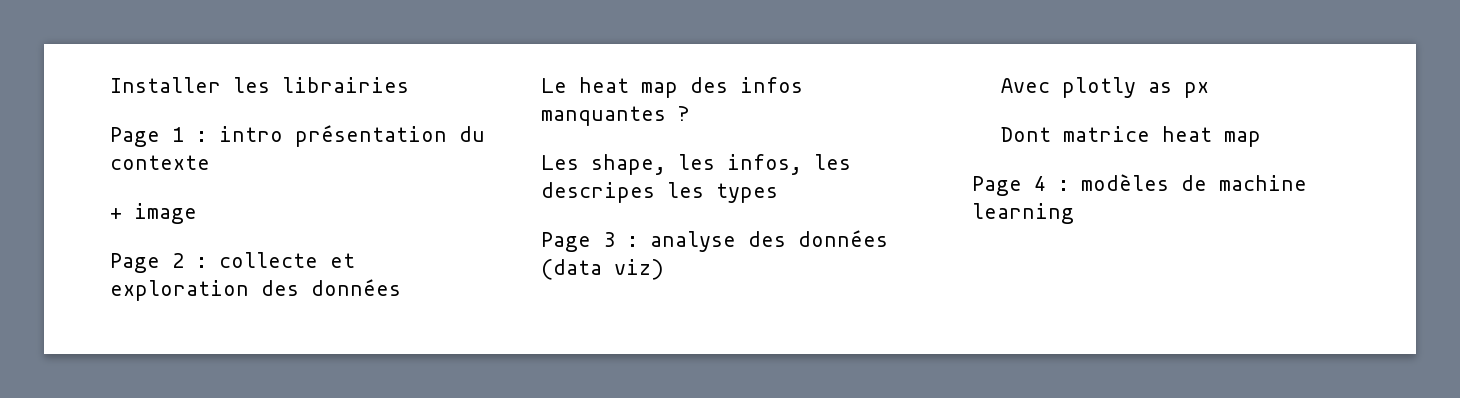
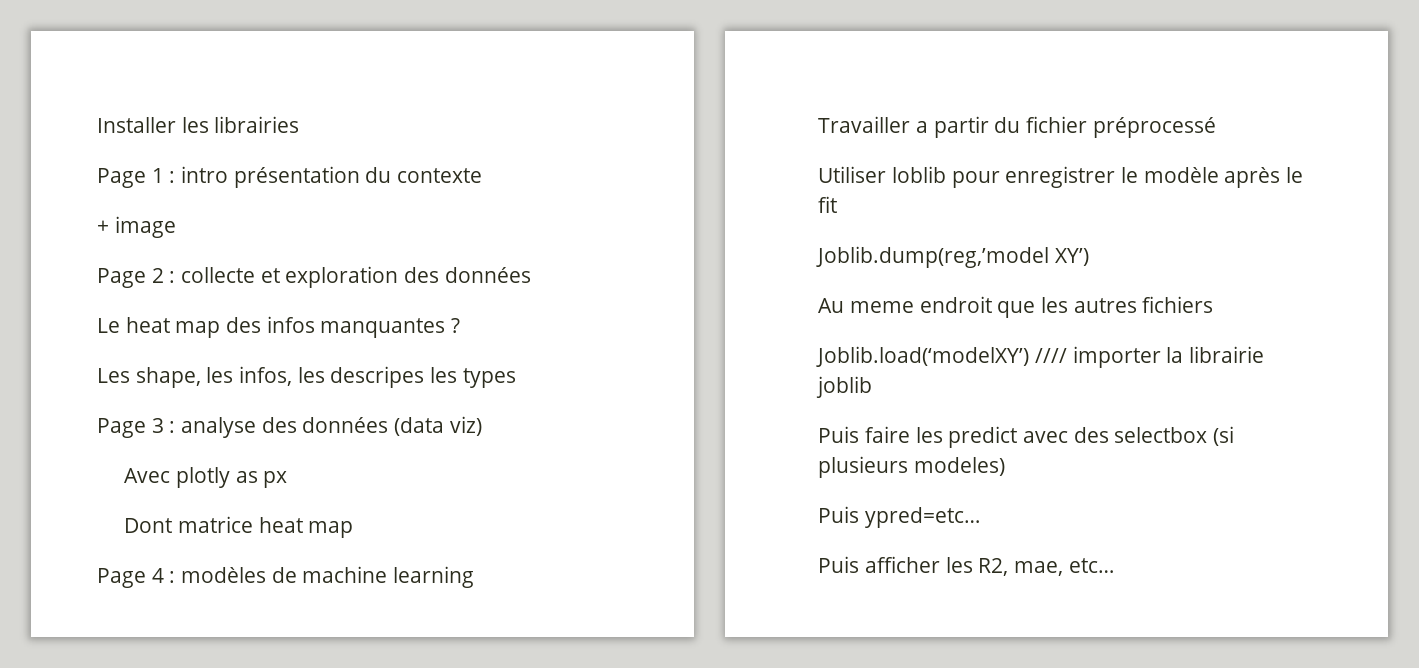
(1074, 213) none -> [818,116,1216,138] [818,166,1303,188] [818,196,838,213] [816,246,1089,268] [818,296,1214,318] [816,346,1264,368] [816,376,873,398] [818,426,1234,448] [818,456,1005,478] [818,506,980,528] [818,556,1114,576] // Travailler a partir du fichier préprocessé // Utiliser loblib pour enregistrer le modèle après le fit // Joblib.dump(reg,’model XY’) // Au meme endroit que les autres fichiers // Joblib.load(‘modelXY’) //// importer la librairie joblib // Puis faire les predict avec des selectbox (si plusieurs modeles) // Puis ypred=etc… // Puis afficher les R2, mae, etc…

